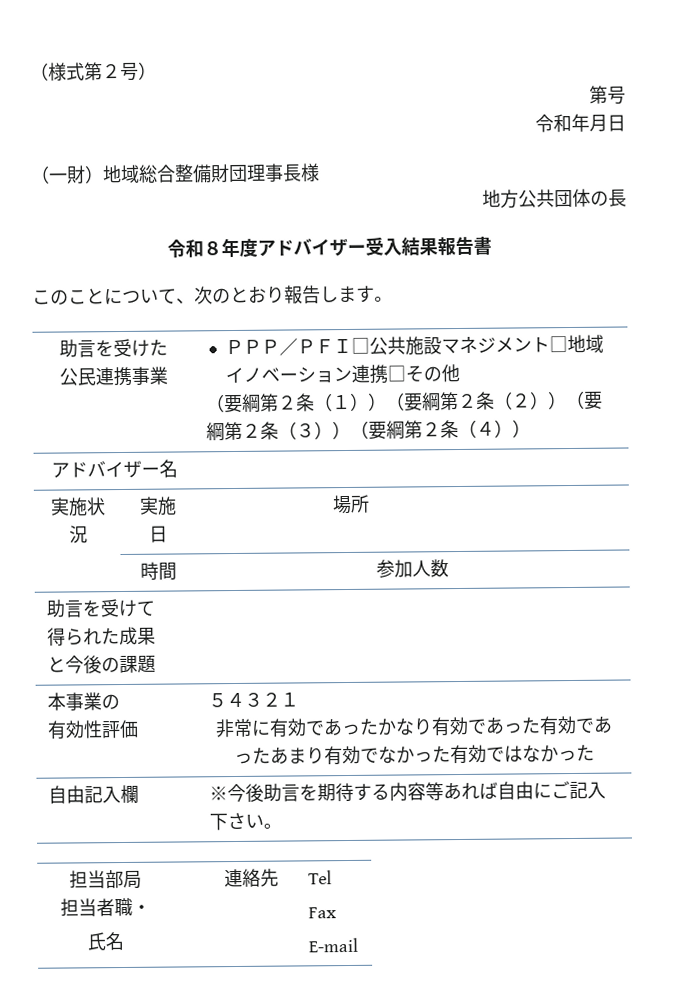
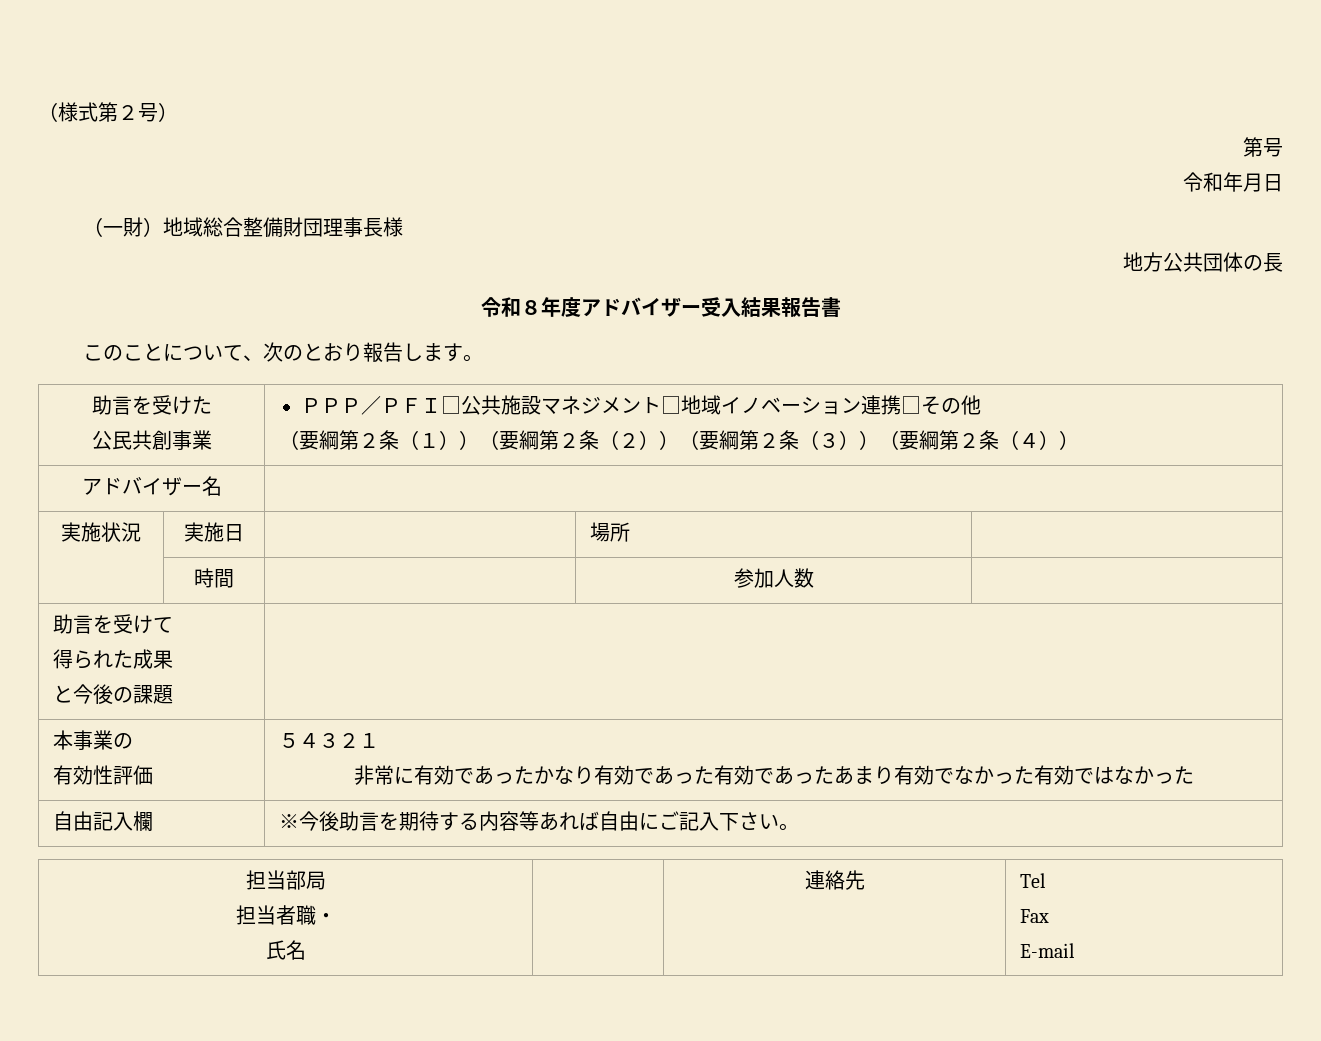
[95,366,132,387] 連携 -> [131,430,172,450] 共創

